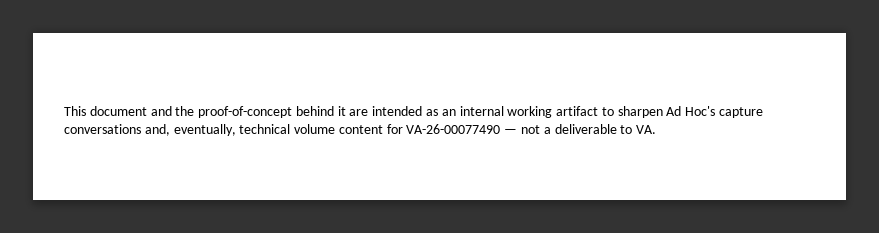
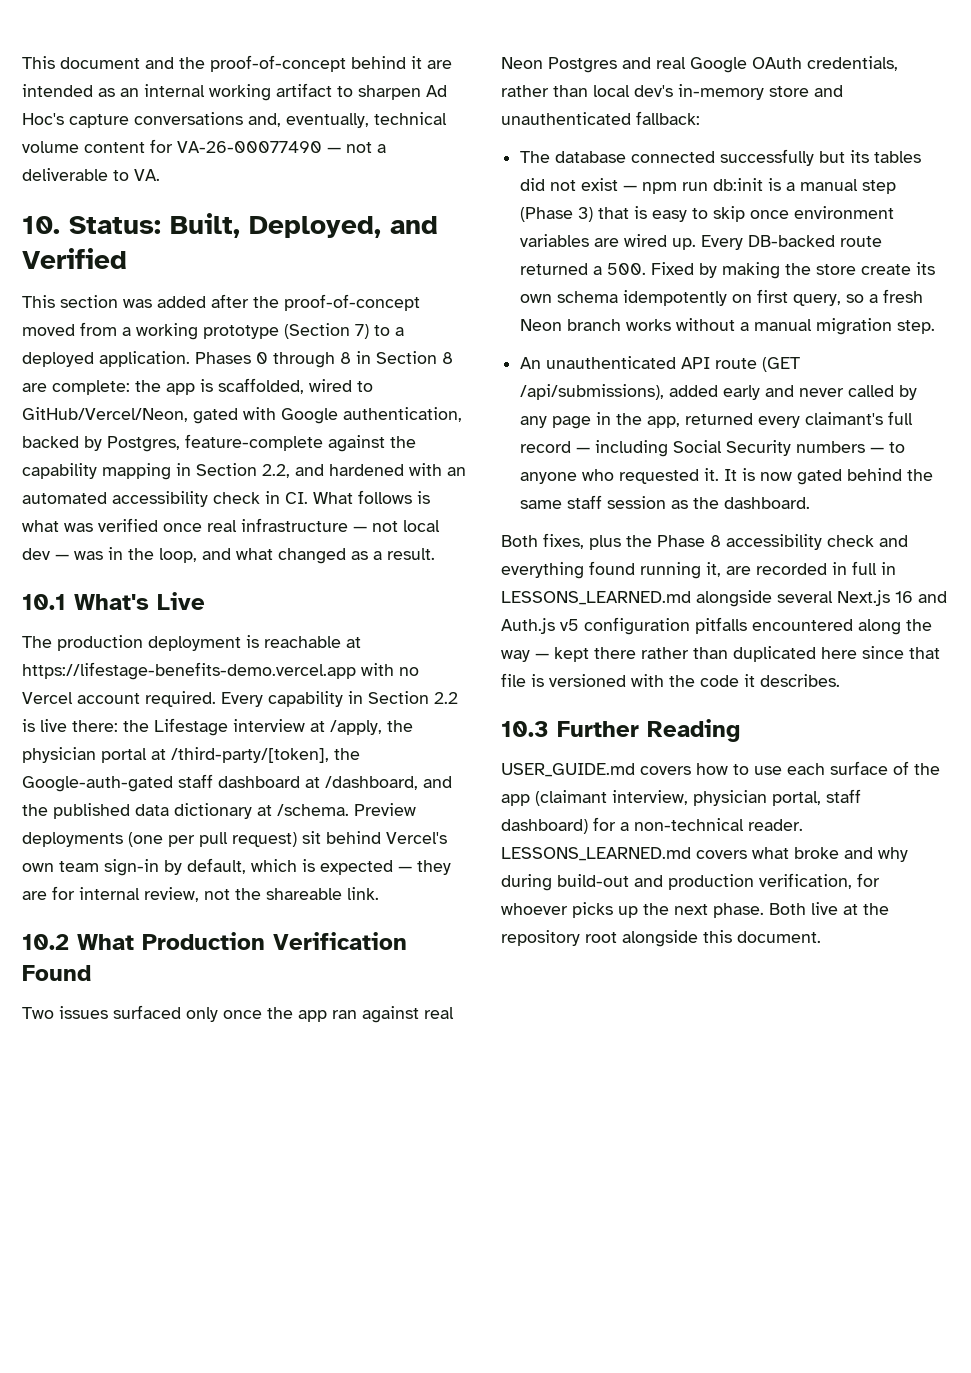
(657, 129) none -> [22,213,438,238] [22,248,127,269] [22,294,420,311] [22,322,404,340] [22,351,453,368] [22,378,373,395] [22,407,462,424] [22,434,416,452] [22,463,466,480] [22,490,430,507] [22,518,440,532] [22,547,435,564] [22,592,205,610] [22,635,361,651] [22,662,419,680] [22,691,458,707] [22,718,413,736] [22,747,360,763] [22,774,452,792] [22,803,416,819] [22,831,447,847] [22,858,451,876] [22,886,379,902] [22,932,407,950] [22,965,91,981] [22,1005,454,1023] [501,56,898,73] [501,84,843,100] [501,111,700,125] [520,149,922,166] [520,178,897,194] [520,206,895,222] [520,234,883,250] [520,262,936,279] [520,289,924,306] [520,318,936,335] [520,356,801,372] [520,384,918,400] [520,411,914,429] [520,440,906,457] [520,468,934,485] [520,495,811,509] [501,533,908,550] [501,561,896,579] [501,590,947,607] [501,617,932,635] [501,646,940,662] [501,673,840,687] [501,719,740,742] [501,761,940,777] [501,789,861,806] [501,817,803,834] [501,847,908,862] [501,873,880,891] [501,902,889,918] [501,930,821,947] // 10. Status: Built, Deployed, and Verified // This section was added after the proof-of-concept moved from a working prototype (Section 7) to a deployed application. Phases 0 through 8 in Section 8 are complete: the app is scaffolded, wired to GitHub/Vercel/Neon, gated with Google authentication, backed by Postgres, feature-complete against the capability mapping in Section 2.2, and hardened with an automated accessibility check in CI. What follows is what was verified once real infrastructure — not local dev — was in the loop, and what changed as a result. // 10.1 What's Live // The production deployment is reachable at https://lifestage-benefits-demo.vercel.app with no Vercel account required. Every capability in Section 2.2 is live there: the Lifestage interview at /apply, the physician portal at /third-party/[token], the Google-auth-gated staff dashboard at /dashboard, and the published data dictionary at /schema. Preview deployments (one per pull request) sit behind Vercel's own team sign-in by default, which is expected — they are for internal review, not the shareable link. // 10.2 What Production Verification Found // Two issues surfaced only once the app ran against real Neon Postgres and real Google OAuth credentials, rather than local dev's in-memory store and unauthenticated fallback: // The database connected successfully but its tables did not exist — npm run db:init is a manual step (Phase 3) that is easy to skip once environment variables are wired up. Every DB-backed route returned a 500. Fixed by making the store create its own schema idempotently on first query, so a fresh Neon branch works without a manual migration step. // An unauthenticated API route (GET /api/submissions), added early and never called by any page in the app, returned every claimant's full record — including Social Security numbers — to anyone who requested it. It is now gated behind the same staff session as the dashboard. // Both fixes, plus the Phase 8 accessibility check and everything found running it, are recorded in full in LESSONS_LEARNED.md alongside several Next.js 16 and Auth.js v5 configuration pitfalls encountered along the way — kept there rather than duplicated here since that file is versioned with the code it describes. // 10.3 Further Reading // USER_GUIDE.md covers how to use each surface of the app (claimant interview, physician portal, staff dashboard) for a non-technical reader. LESSONS_LEARNED.md covers what broke and why during build-out and production verification, for whoever picks up the next phase. Both live at the repository root alongside this document.

